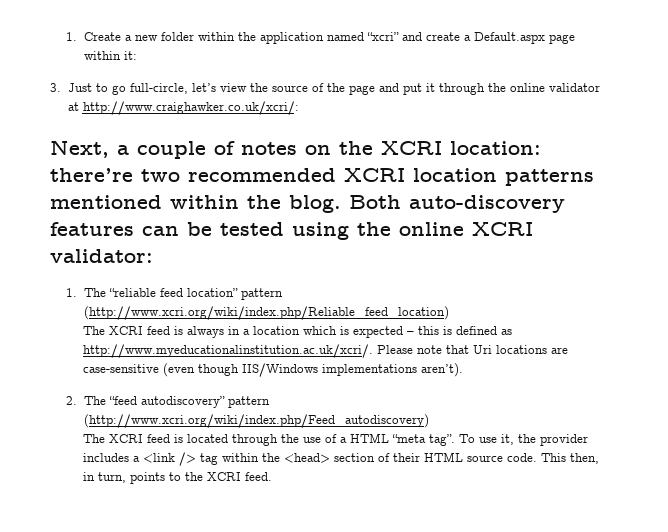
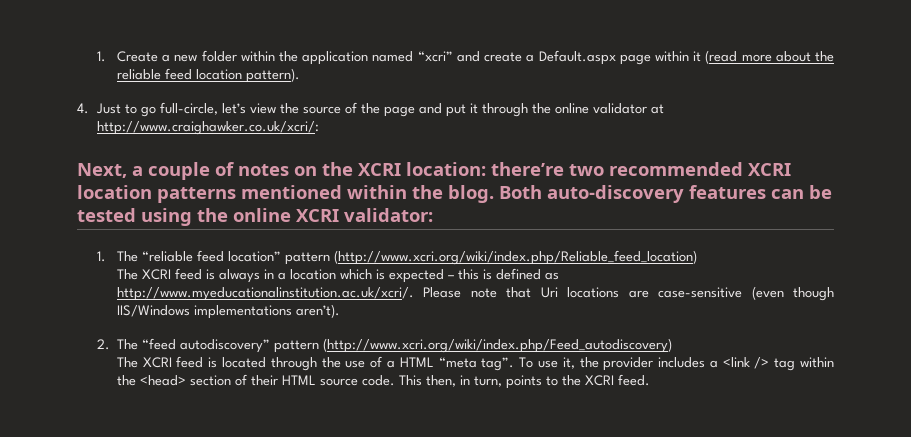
[123,51,137,60] [50,83,61,92] it: // 3. -> [693,50,834,64] [116,68,300,83] [77,103,89,114] it (read more about the reliable feed location pattern). // 4.

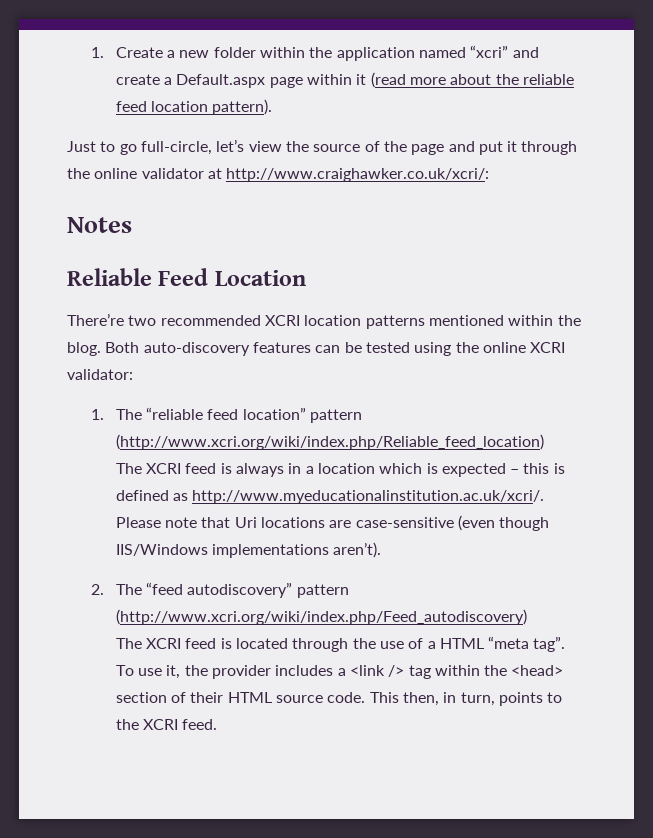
[77,103,89,114] 4. -> (273, 107) none
[77,162,564,180] Next, a couple of notes on the XCRI location: there’re -> [67,217,132,233] [67,268,306,286] [67,313,124,326] Notes // Reliable Feed Location // There’re

